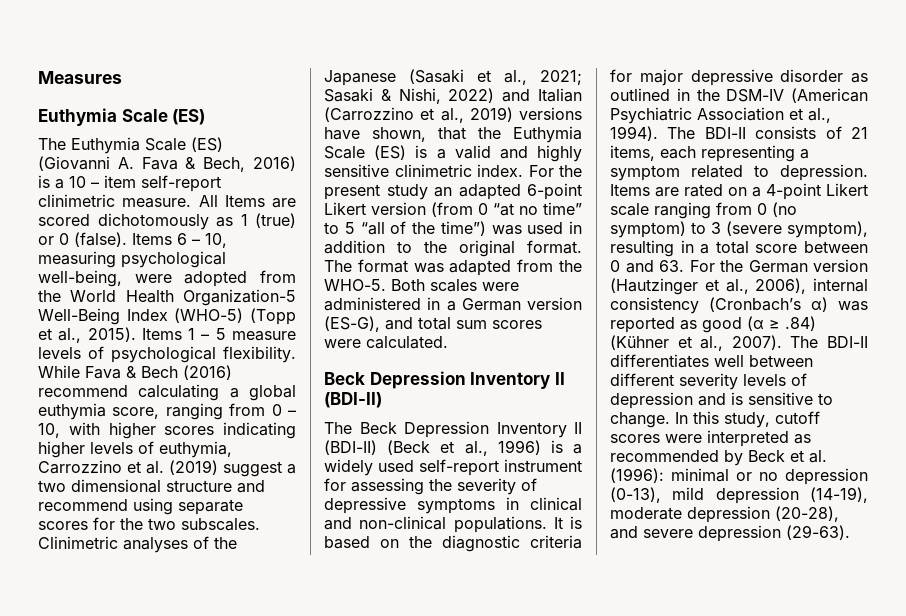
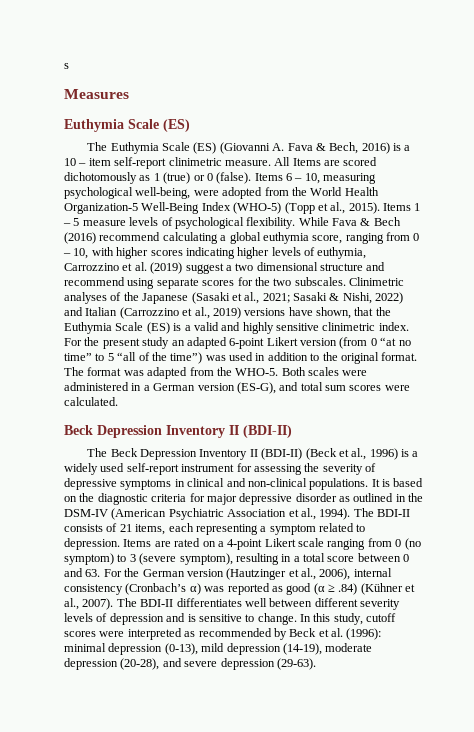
(38, 77) none -> [64,63,69,69] s //
[736,472,778,481] or no -> (106, 647) none

